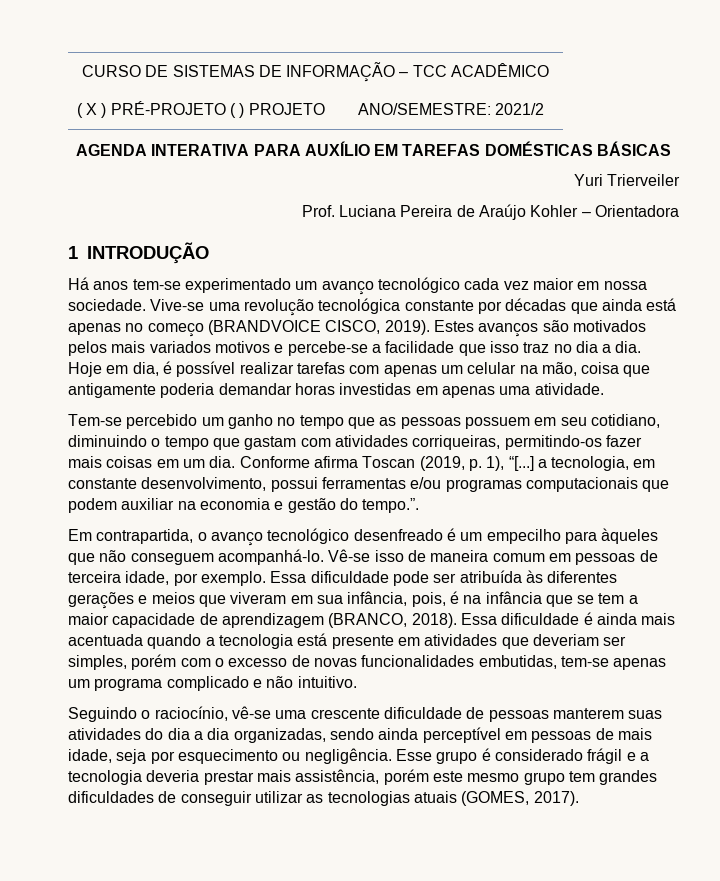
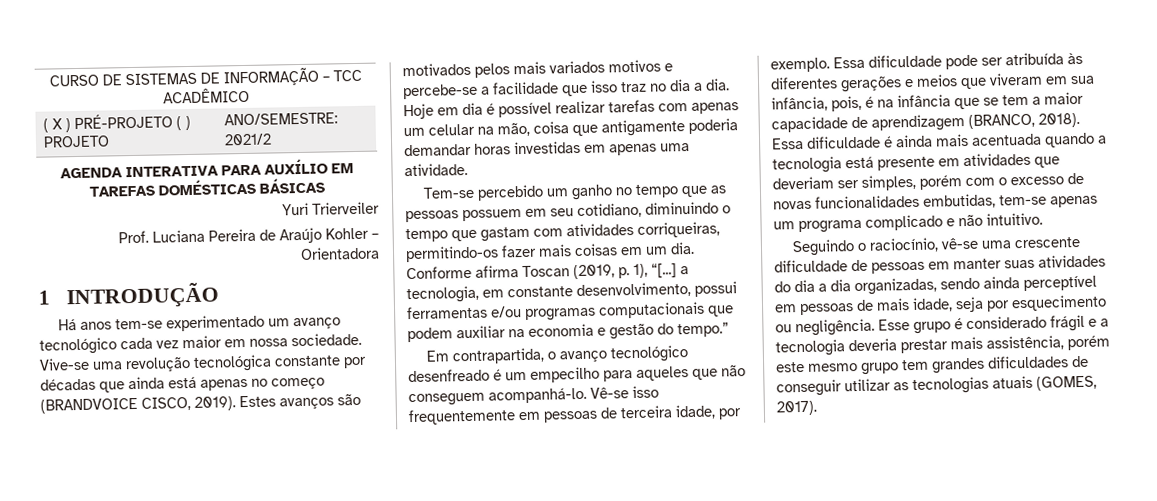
[132,362,159,376] dia, -> [462,102,483,116] dia
[362,498,420,513] tempo.”. -> [677,322,729,338] tempo.”
[601,528,659,544] àqueles -> [636,366,689,381] aqueles
[407,550,545,562] de maneira comum -> [408,408,516,426] frequentemente
[552,708,624,719] manterem -> [928,258,1002,270] em manter

